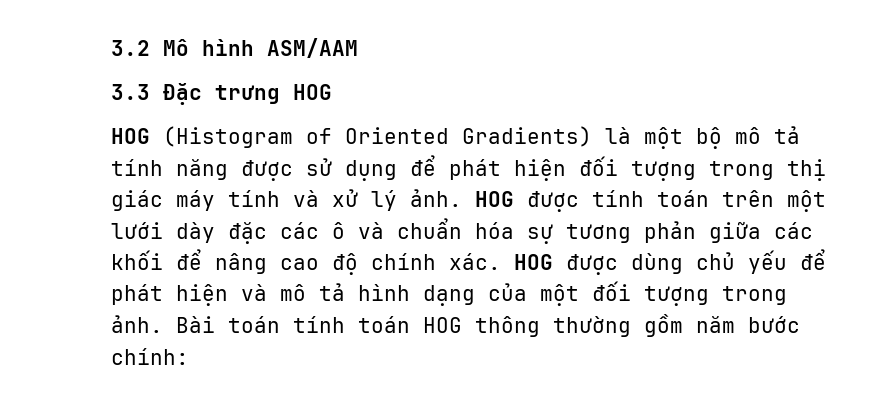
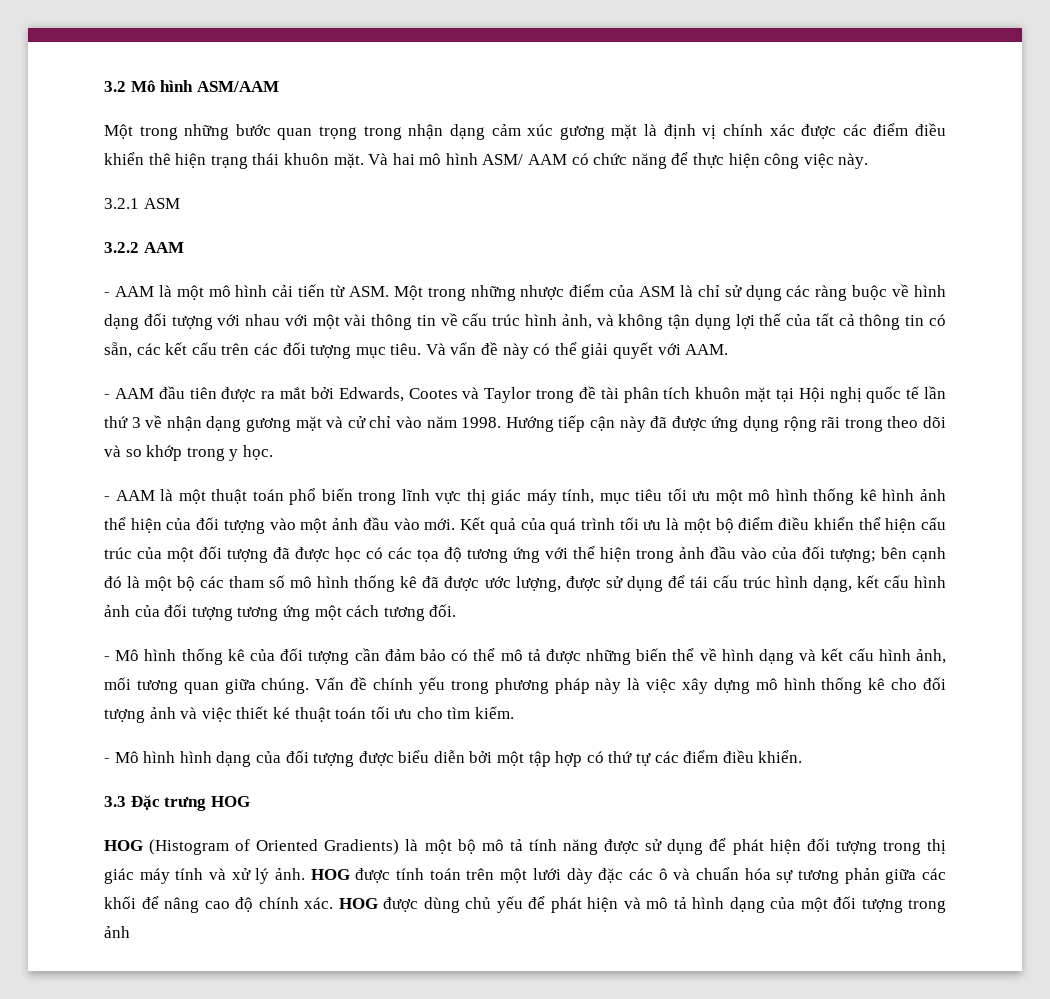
(358, 48) none -> [104,123,946,140] [104,152,869,169] [104,198,180,209] [104,242,184,253] [104,284,946,301] [104,313,946,330] [104,342,729,359] [104,386,947,403] [104,415,947,432] [104,445,273,461] [104,488,946,505] [104,517,947,534] [104,546,946,563] [104,575,947,592] [104,604,457,621] [104,648,947,665] [104,677,947,694] [104,706,515,723] [104,750,803,767] // Một trong những bước quan trọng trong nhận dạng cảm xúc gương mặt là định vị chính xác được các điểm điều khiển thê hiện trạng thái khuôn mặt. Và hai mô hình ASM/ AAM có chức năng để thực hiện công việc này. // 3.2.1 ASM // 3.2.2 AAM // - AAM là một mô hình cải tiến từ ASM. Một trong những nhược điểm của ASM là chỉ sử dụng các ràng buộc về hình dạng đối tượng với nhau với một vài thông tin về cấu trúc hình ảnh, và không tận dụng lợi thế của tất cả thông tin có sẵn, các kết cấu trên các đối tượng mục tiêu. Và vấn đề này có thể giải quyết với AAM. // - AAM đầu tiên được ra mắt bởi Edwards, Cootes và Taylor trong đề tài phân tích khuôn mặt tại Hội nghị quốc tế lần thứ 3 về nhận dạng gương mặt và cử chỉ vào năm 1998. Hướng tiếp cận này đã được ứng dụng rộng rãi trong theo dõi và so khớp trong y học. // - AAM là một thuật toán phổ biến trong lĩnh vực thị giác máy tính, mục tiêu tối ưu một mô hình thống kê hình ảnh thể hiện của đối tượng vào một ảnh đầu vào mới. Kết quả của quá trình tối ưu là một bộ điểm điều khiển thể hiện cấu trúc của một đối tượng đã được học có các tọa độ tương ứng với thể hiện trong ảnh đầu vào của đối tượng; bên cạnh đó là một bộ các tham số mô hình thống kê đã được ước lượng, được sử dụng để tái cấu trúc hình dạng, kết cấu hình ảnh của đối tượng tương ứng một cách tương đối. // - Mô hình thống kê của đối tượng cần đảm bảo có thể mô tả được những biến thể về hình dạng và kết cấu hình ảnh, mối tương quan giữa chúng. Vấn đề chính yếu trong phương pháp này là việc xây dựng mô hình thống kê cho đối tượng ảnh và việc thiết ké thuật toán tối ưu cho tìm kiếm. // - Mô hình hình dạng của đối tượng được biểu diễn bởi một tập hợp có thứ tự các điểm điều khiển.
[111,314,800,337] [111,348,189,365] ảnh. Bài toán tính toán HOG thông thường gồm năm bước chính: -> [104,926,130,938] ảnh

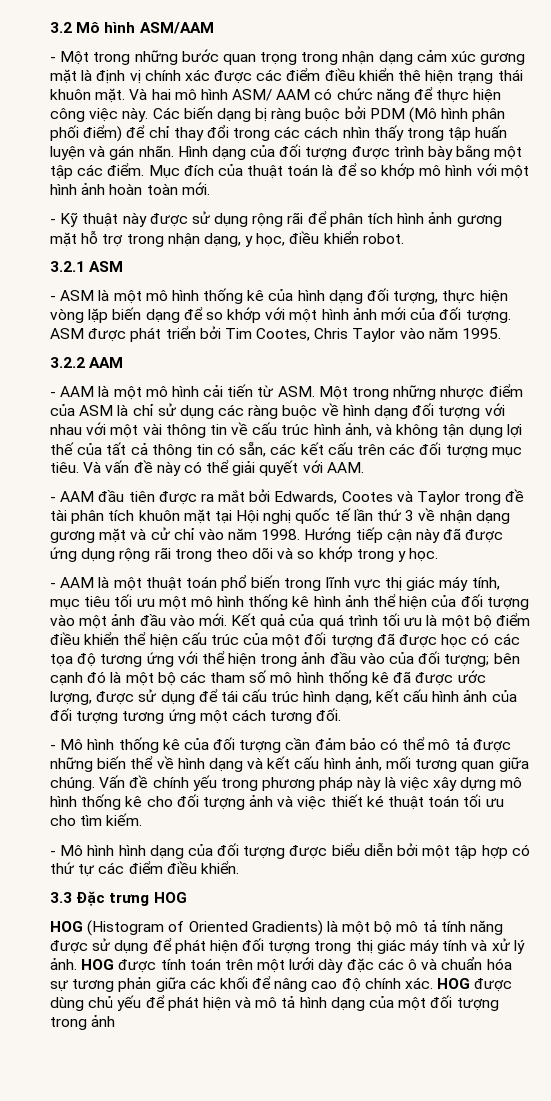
(279, 86) none -> [50,57,56,62] -
[104,198,180,209] // 3.2.1 ASM -> [152,106,506,123] [50,125,508,142] [50,144,523,160] [50,163,529,179] [50,182,210,195] [50,211,502,227] [50,230,404,247] [50,261,124,272] [50,288,508,304] [50,307,511,323] [50,326,502,342] Các biến dạng bị ràng buộc bởi PDM (Mô hình phân phối điểm) để chỉ thay đổi trong các cách nhìn thấy trong tập huấn luyện và gán nhãn. Hình dạng của đối tượng được trình bày bằng một tập các điểm. Mục đích của thuật toán là để so khớp mô hình với một hình ảnh hoàn toàn mới. // - Kỹ thuật này được sử dụng rộng rãi để phân tích hình ảnh gương mặt hỗ trợ trong nhận dạng, y học, điều khiển robot. // 3.2.1 ASM // - ASM là một mô hình thống kê của hình dạng đối tượng, thực hiện vòng lặp biến dạng để so khớp với một hình ảnh mới của đối tượng. ASM được phát triển bởi Tim Cootes, Chris Taylor vào năm 1995.

